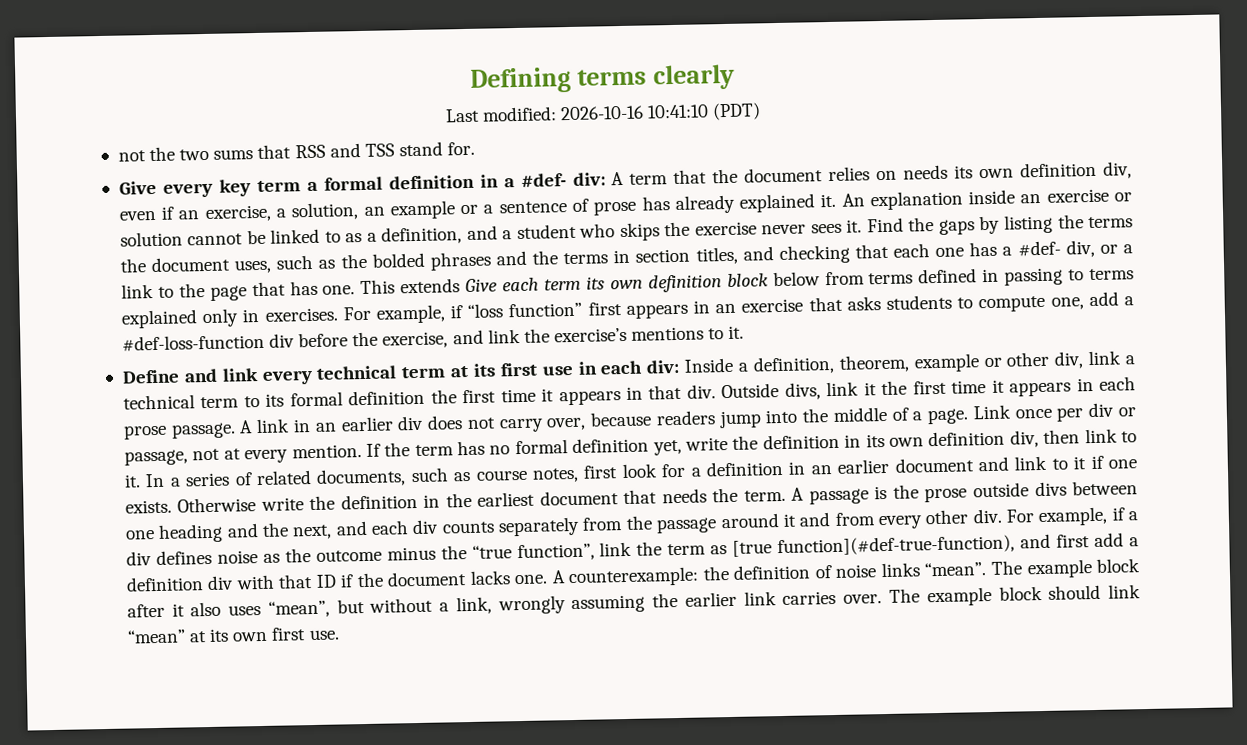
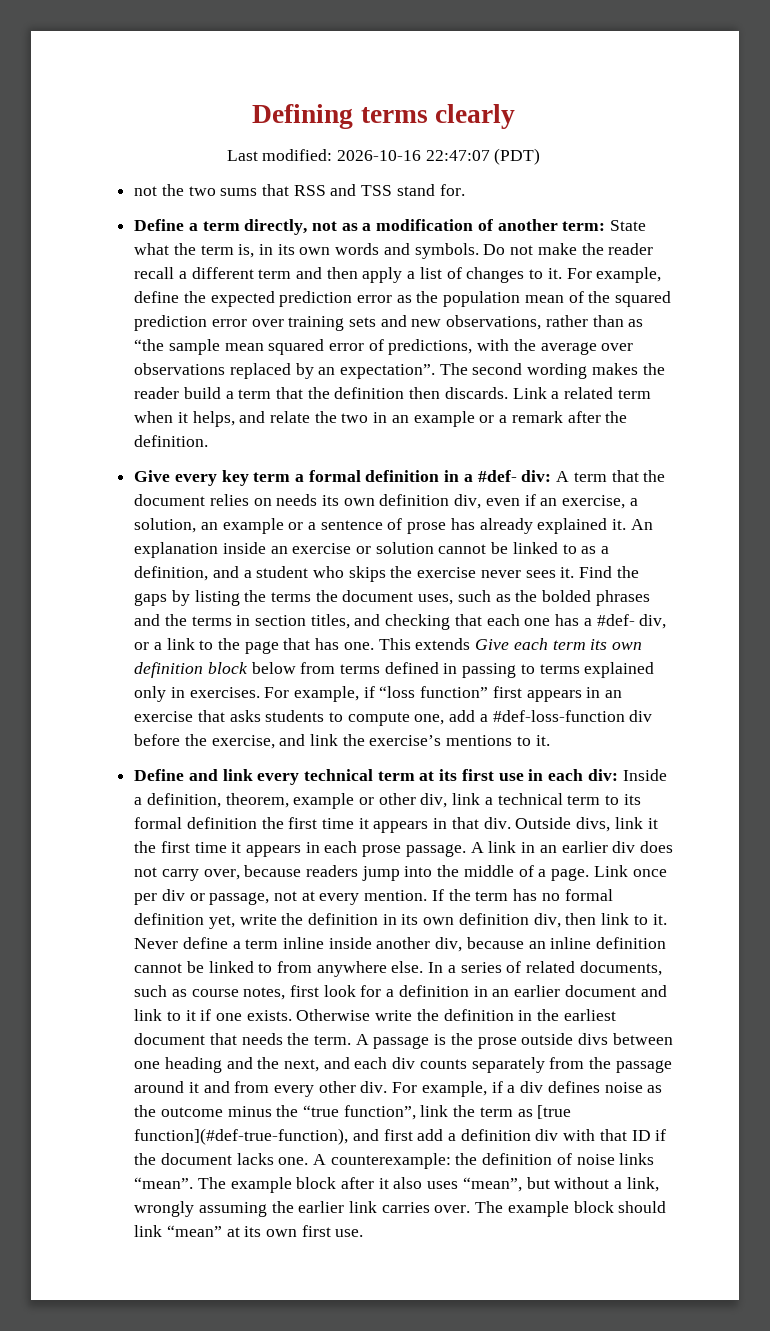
[647,104,710,119] 10:41:10 -> [425,150,490,161] 22:47:07
(476, 148) none -> [134,219,647,235] [134,243,654,259] [134,267,662,283] [134,291,672,307] [134,315,644,331] [134,339,634,355] [134,363,665,379] [134,387,651,399] [134,411,628,427] [134,435,209,447] // Define a term directly, not as a modification of another term: State what the term is, in its own words and symbols. Do not make the reader recall a different term and then apply a list of changes to it. For example, define the expected prediction error as the population mean of the squared prediction error over training sets and new observations, rather than as “the sample mean squared error of predictions, with the average over observations replaced by an expectation”. The second wording makes the reader build a term that the definition then discards. Link a related term when it helps, and relate the two in an example or a remark after the definition.
(141, 481) none -> [134,937,667,952] [134,961,424,977] Never define a term inline inside another div, because an inline definition cannot be linked to from anywhere else.

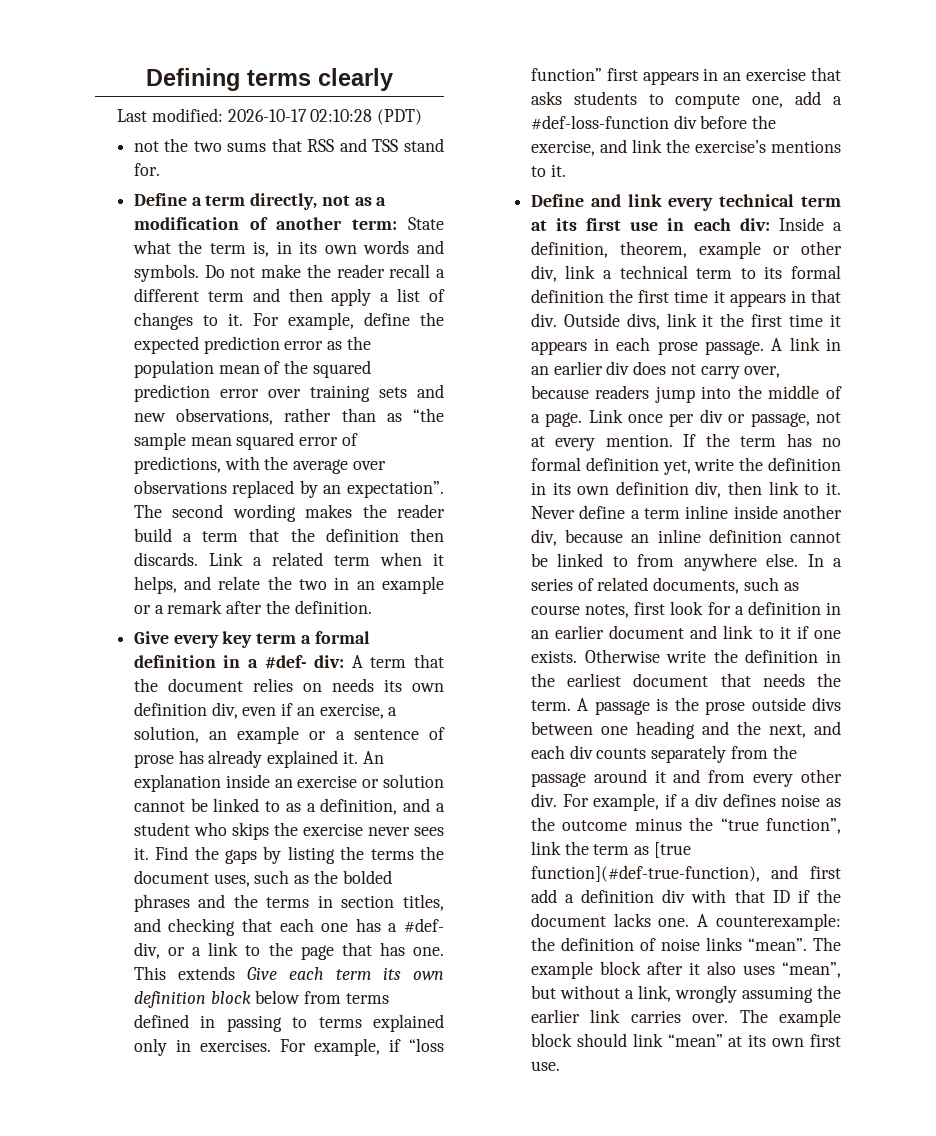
[337,150,490,161] 2026-10-16 22:47:07 -> [227,109,373,122] 2026-10-17 02:10:28

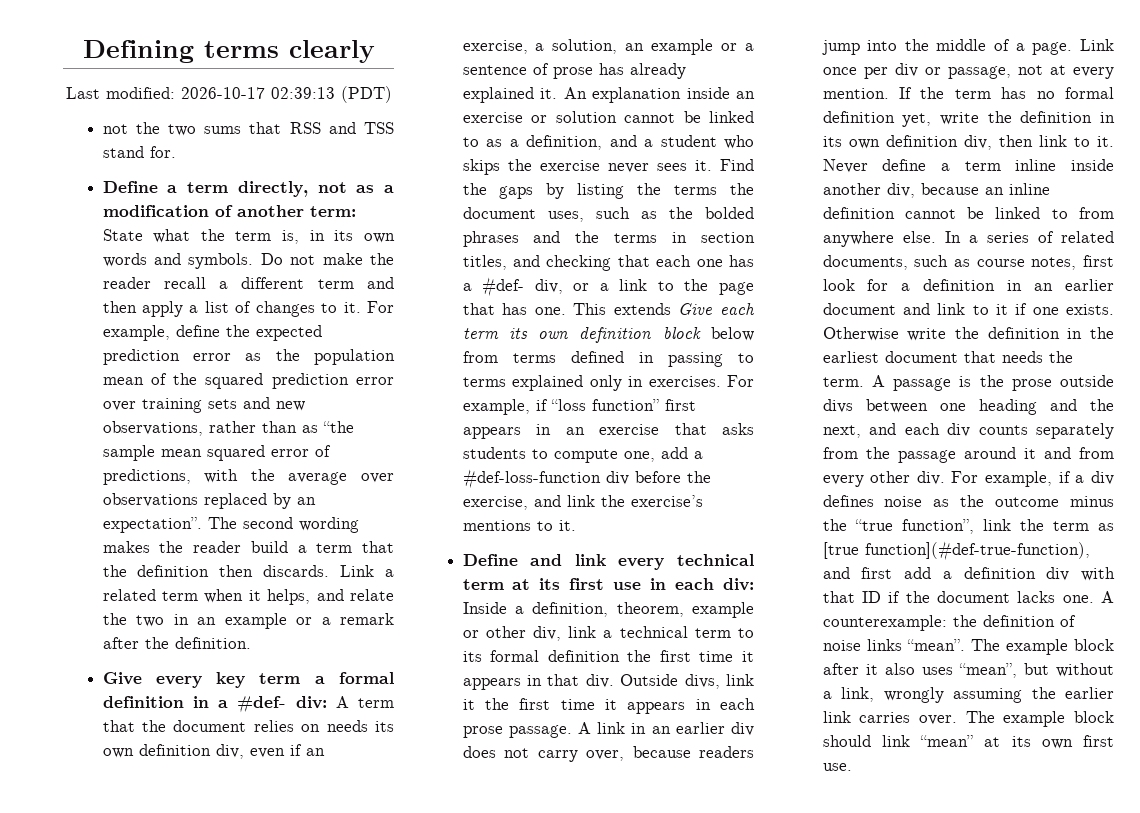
[310,109,373,122] 02:10:28 -> [270,87,335,99] 02:39:13

